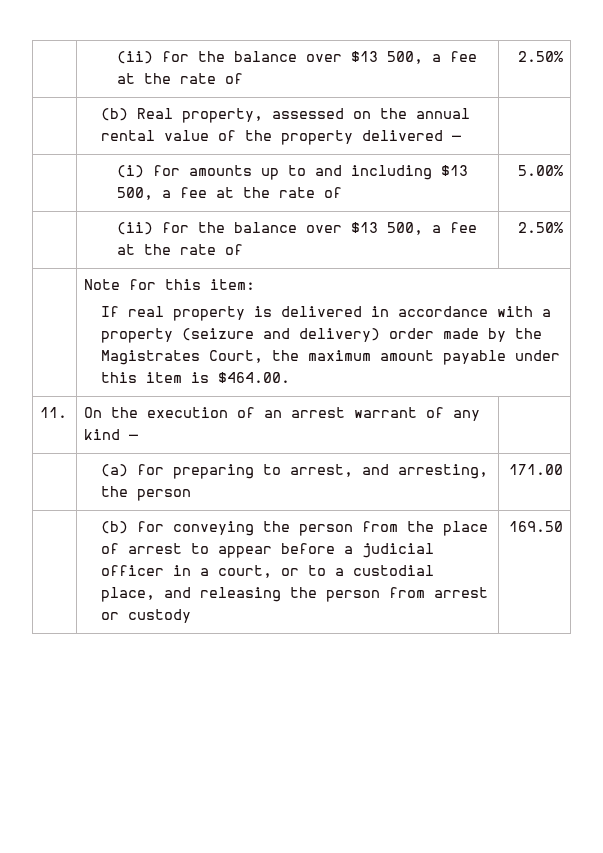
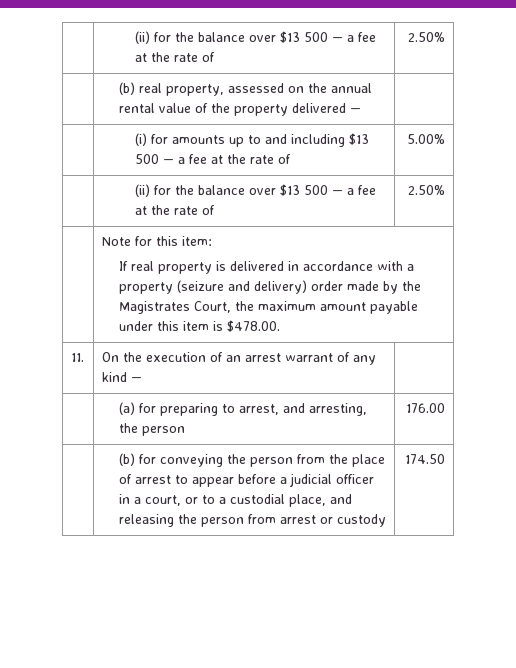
[117,51,424,64] | (ii) for the balance over $13 500, -> [135,31,344,44] | (ii) for the balance over $13 500 —
[136,108,173,119] Real -> [138,83,162,93] real
[117,187,154,200] 500, -> [135,154,175,164] 500 —
[387,222,424,235] 500, -> [304,185,344,195] 500 —
[217,372,290,383] $464.00. -> [226,320,280,332] $478.00.
[508,464,563,475] 171.00 -> [406,403,446,413] 176.00
[508,521,563,532] 169.50 -> [405,454,446,464] 174.50

